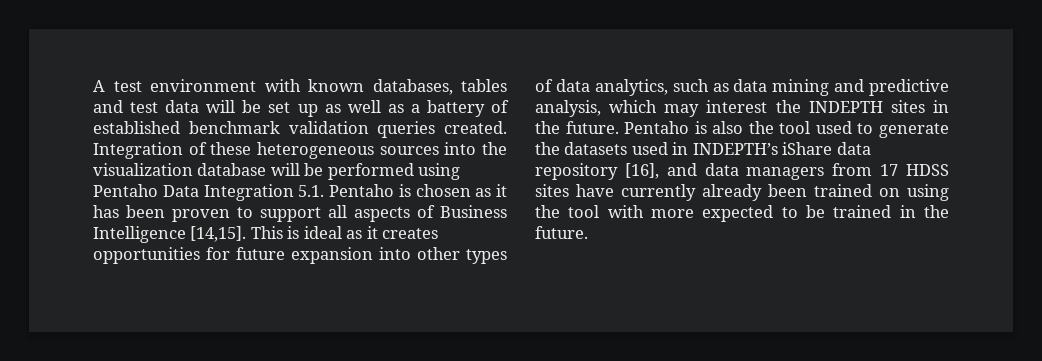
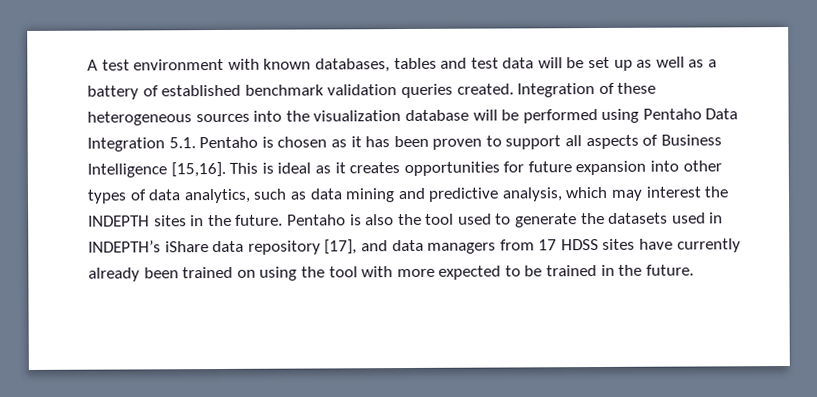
[190,226,247,242] [14,15]. -> [170,161,226,178] [15,16].
[624,163,659,179] [16], -> [324,239,358,255] [17],

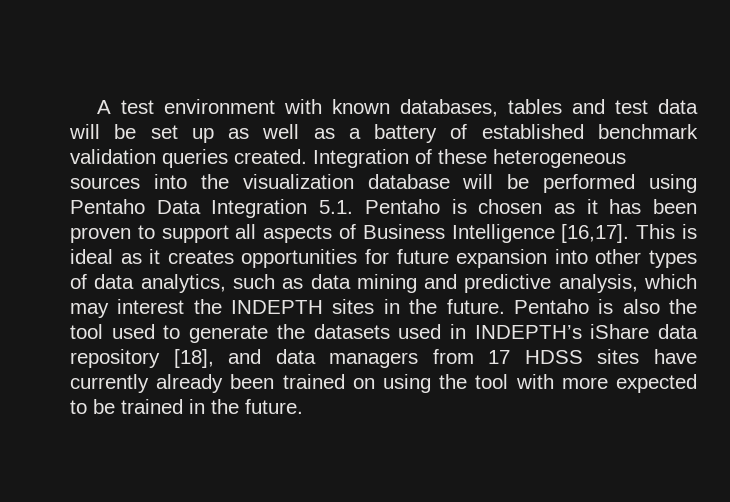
[170,161,226,178] [15,16]. -> [561,224,630,243] [16,17].
[324,239,358,255] [17], -> [173,349,214,368] [18],

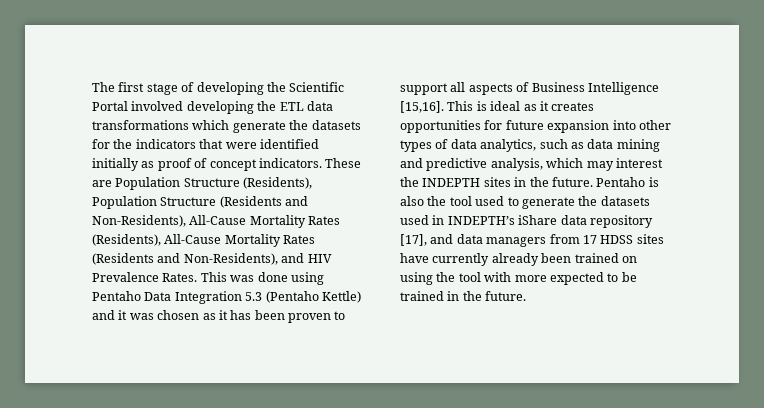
[97,99,698,117] [69,124,698,143] [70,149,626,168] [70,174,697,193] [70,199,467,218] A test environment with known databases, tables and test data will be set up as well as a battery of established benchmark validation queries created. Integration of these heterogeneous sources into the visualization database will be performed using Pentaho Data Integration 5.1. Pentaho is -> [92,82,345,95] [92,101,333,114] [92,120,361,133] [92,139,319,149] [92,158,362,171] [92,177,313,190] [92,196,309,209] [92,215,341,228] [92,234,316,247] [92,253,332,265] [92,272,324,285] [92,291,361,304] [92,310,154,320] The first stage of developing the Scientific Portal involved developing the ETL data transformations which generate the datasets for the indicators that were identified initially as proof of concept indicators. These are Population Structure (Residents), Population Structure (Residents and Non-Residents), All-Cause Mortality Rates (Residents), All-Cause Mortality Rates (Residents and Non-Residents), and HIV Prevalence Rates. This was done using Pentaho Data Integration 5.3 (Pentaho Kettle) and it was
[561,224,630,243] [16,17]. -> [400,101,444,113] [15,16].
[173,349,214,368] [18], -> [400,234,427,246] [17],

